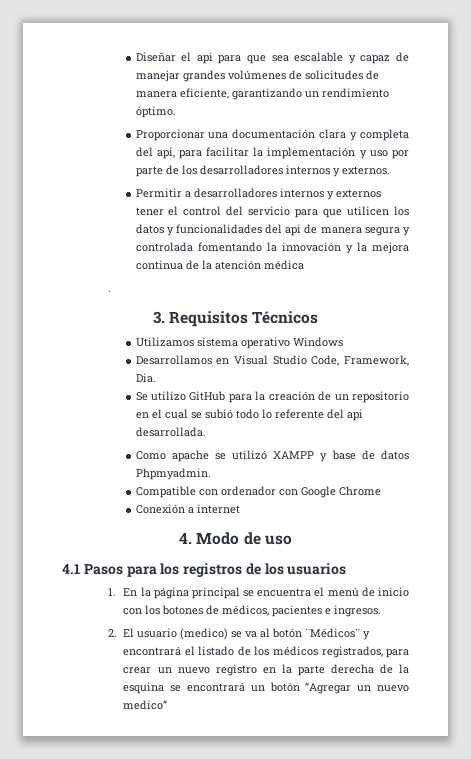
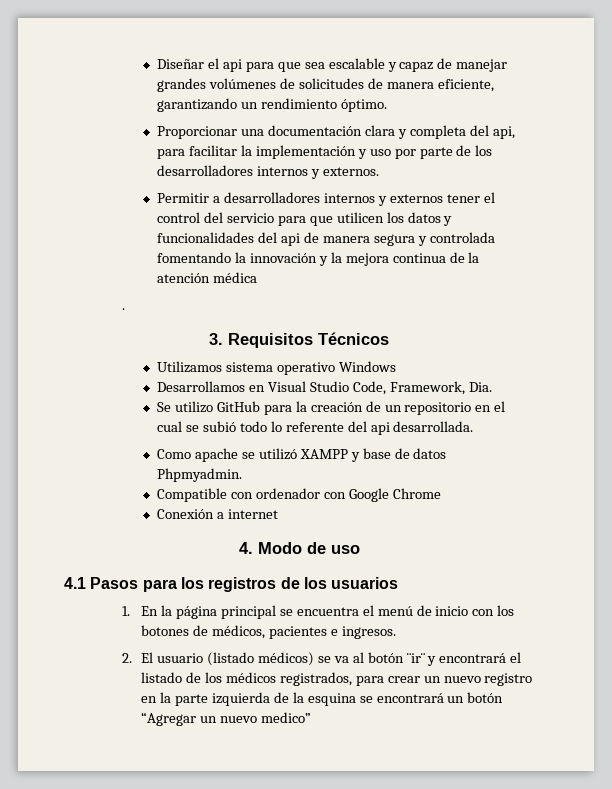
[180,628,229,640] (medico) -> [207,652,314,666] (listado médicos)
[305,628,361,638] ¨Médicos¨ -> [406,653,425,663] ¨ir¨
[330,664,374,674] derecha -> [211,692,270,706] izquierda

